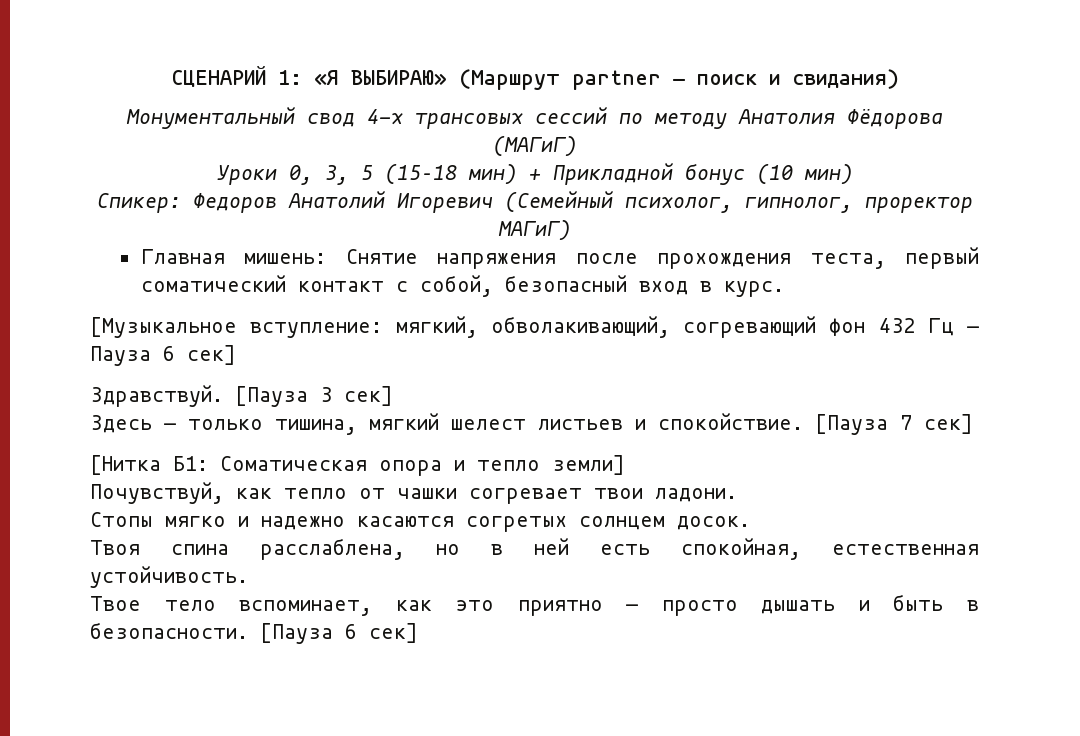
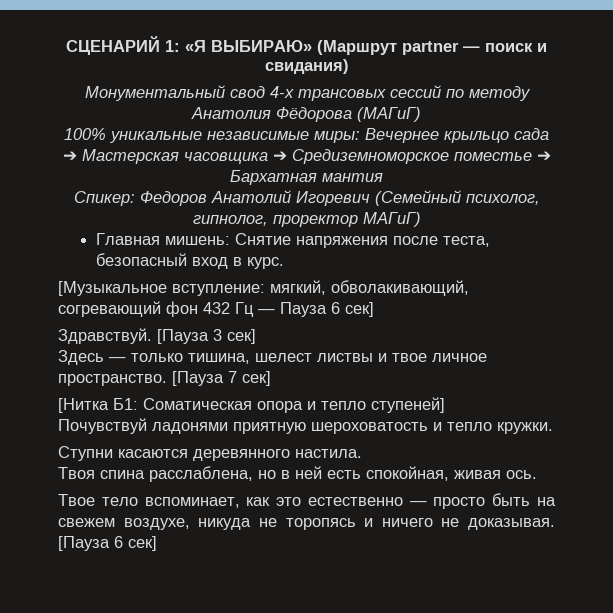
[216,163,853,185] Уроки 0, 3, 5 (15–18 мин) + Прикладной бонус (10 мин) -> [64,128,549,143] [62,149,551,164] [230,170,383,185] 100% уникальные независимые миры: Вечернее крыльцо сада ➔ Мастерская часовщика ➔ Средиземноморское поместье ➔ Бархатная мантия
[657,247,980,269] [140,275,493,297] прохождения теста, первый соматический контакт с собой, -> [443,236,491,247] теста,
[369,413,803,431] мягкий шелест листьев и спокойствие. -> [255,353,487,362] [58,374,167,386] шелест листвы и твое личное пространство.
[552,455,625,475] [90,482,737,504] [90,512,750,532] земли] // Почувствуй, как тепло от чашки согревает твои ладони. // Стопы мягко и надежно касаются согретых солнцем досок. -> [371,397,445,413] [58,418,553,434] [58,446,362,461] ступеней] // Почувствуй ладонями приятную шероховатость и тепло кружки. // Ступни касаются деревянного настила.
[832,544,979,555] [90,566,248,588] естественная устойчивость. -> [454,470,537,479] живая ось.
[517,600,603,616] приятно -> [307,497,403,506] естественно
[761,594,979,614] [90,622,248,639] дышать и быть в безопасности. -> [492,493,556,506] [58,518,555,530] быть на свежем воздухе, никуда не торопясь и ничего не доказывая.

